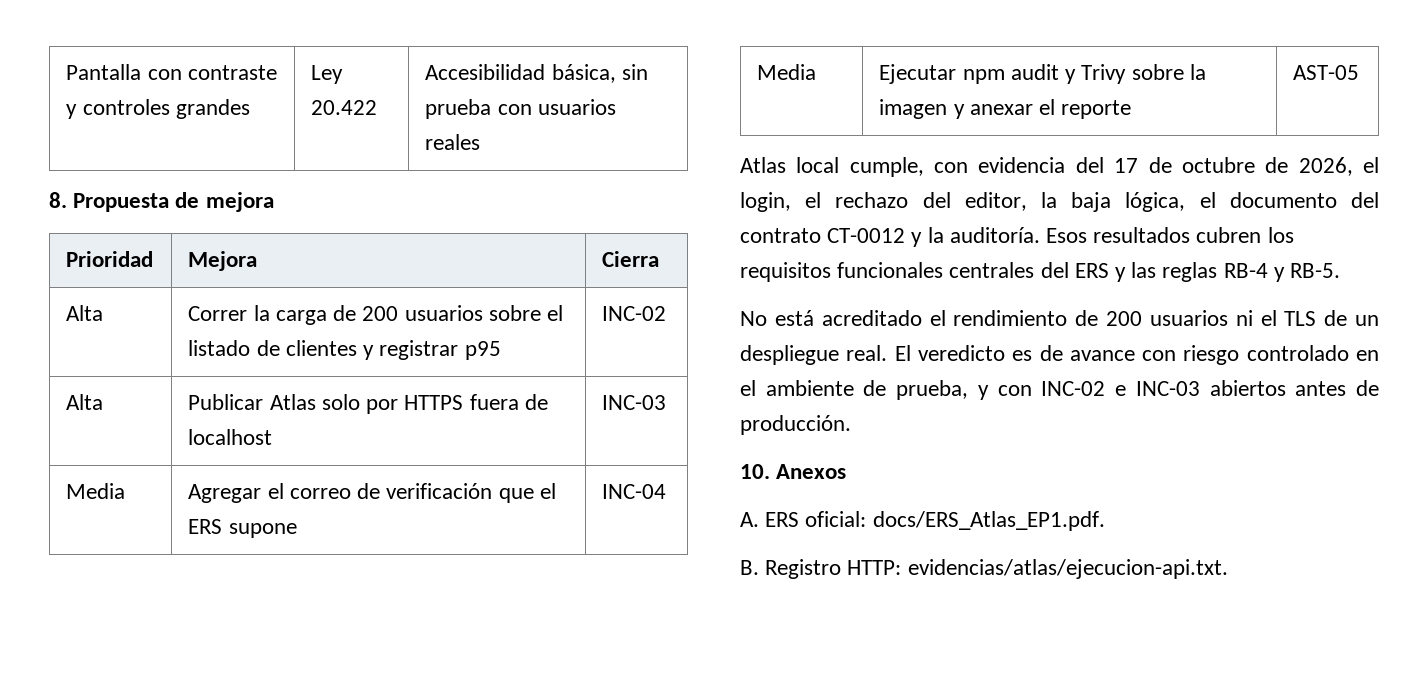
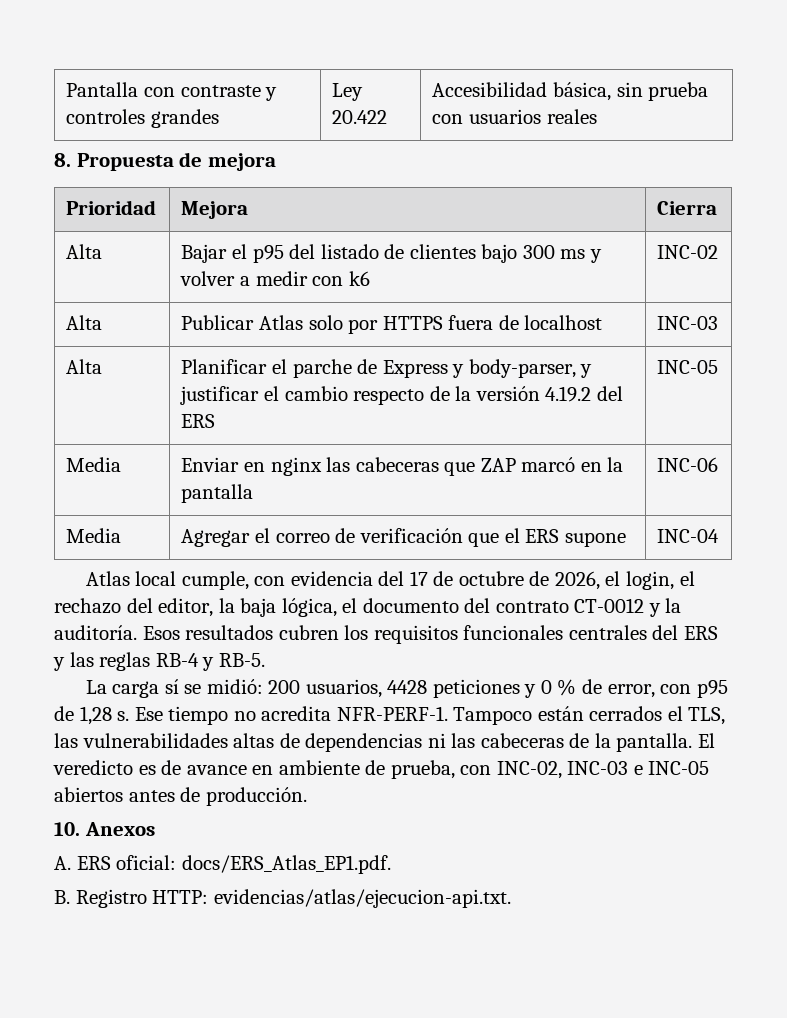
[188,305,563,325] [188,340,501,360] Correr la carga de 200 usuarios sobre el listado de clientes y registrar p95 -> [181,244,602,263] [180,271,370,286] Bajar el p95 del listado de clientes bajo 300 ms y volver a medir con k6
(667, 402) none -> [66,359,103,374] [181,359,593,378] [180,386,623,405] [181,414,216,428] [657,360,719,374] [66,457,122,472] [181,457,624,476] [181,484,254,503] [657,457,719,472] // Alta | Planificar el parche de Express y body-parser, y justificar el cambio respecto de la versión 4.19.2 del ERS | INC-05 // Media | Enviar en nginx las cabeceras que ZAP marcó en la pantalla | INC-06
[757,64,817,80] [879,64,1206,84] [879,99,1132,119] [1293,65,1360,80] // Media | Ejecutar npm audit y Trivy sobre la imagen y anexar el reporte | AST-05 -> (720, 536) none
[740,310,1379,326] [740,345,888,365] No está acreditado el rendimiento de 200 usuarios ni el TLS de un despliegue real. -> [85,679,728,698] [54,706,726,725] [54,733,693,752] La carga sí se midió: 200 usuarios, 4428 peticiones y 0 % de error, con p95 de 1,28 s. Ese tiempo no acredita NFR-PERF-1. Tampoco están cerrados el TLS, las vulnerabilidades altas de dependencias ni las cabeceras de la pantalla.
[1142,345,1379,365] [740,380,1200,400] con riesgo controlado en el ambiente de prueba, y con INC-02 e INC-03 -> [252,760,710,779] en ambiente de prueba, con INC-02, INC-03 e INC-05

